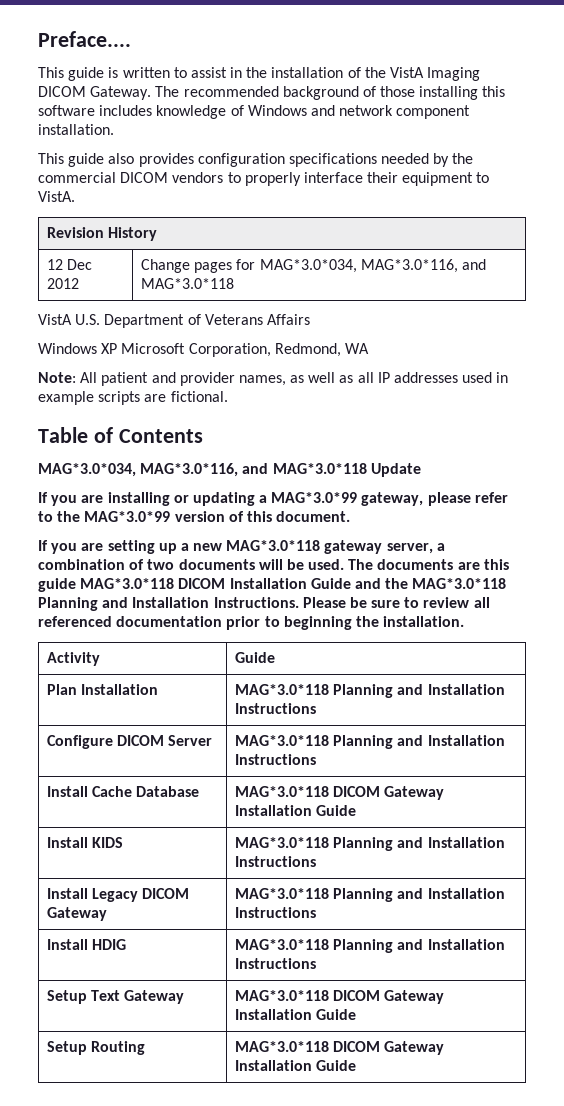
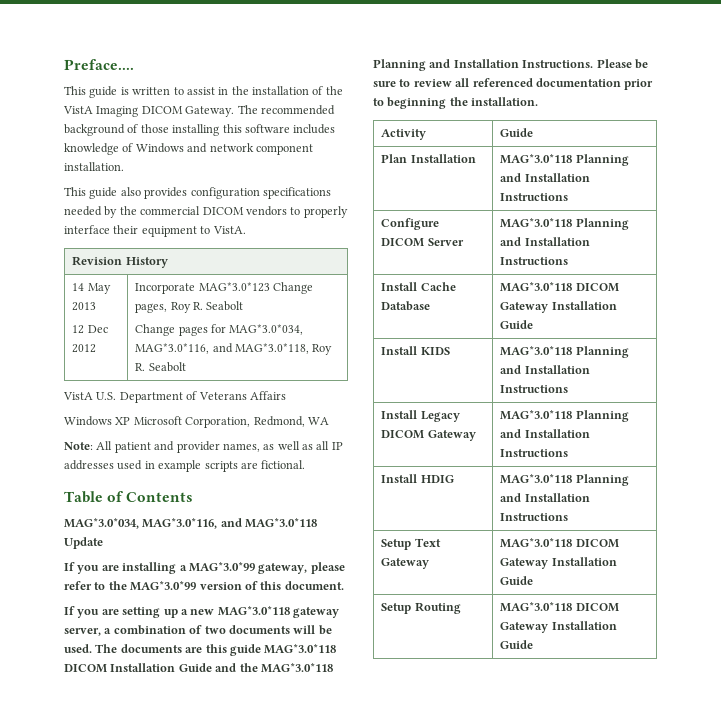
(158, 234) none -> [72,283,111,294] [72,302,97,311] 14 May 2013 //
(80, 283) none -> [135,282,314,294] [135,301,244,313] Incorporate MAG*3.0*123 Change pages, Roy R. Seabolt //
[141,278,235,289] MAG*3.0*118 -> [235,343,333,355] [135,362,186,372] MAG*3.0*118, Roy R. Seabolt
[173,492,255,506] or updating -> (177, 568) none

